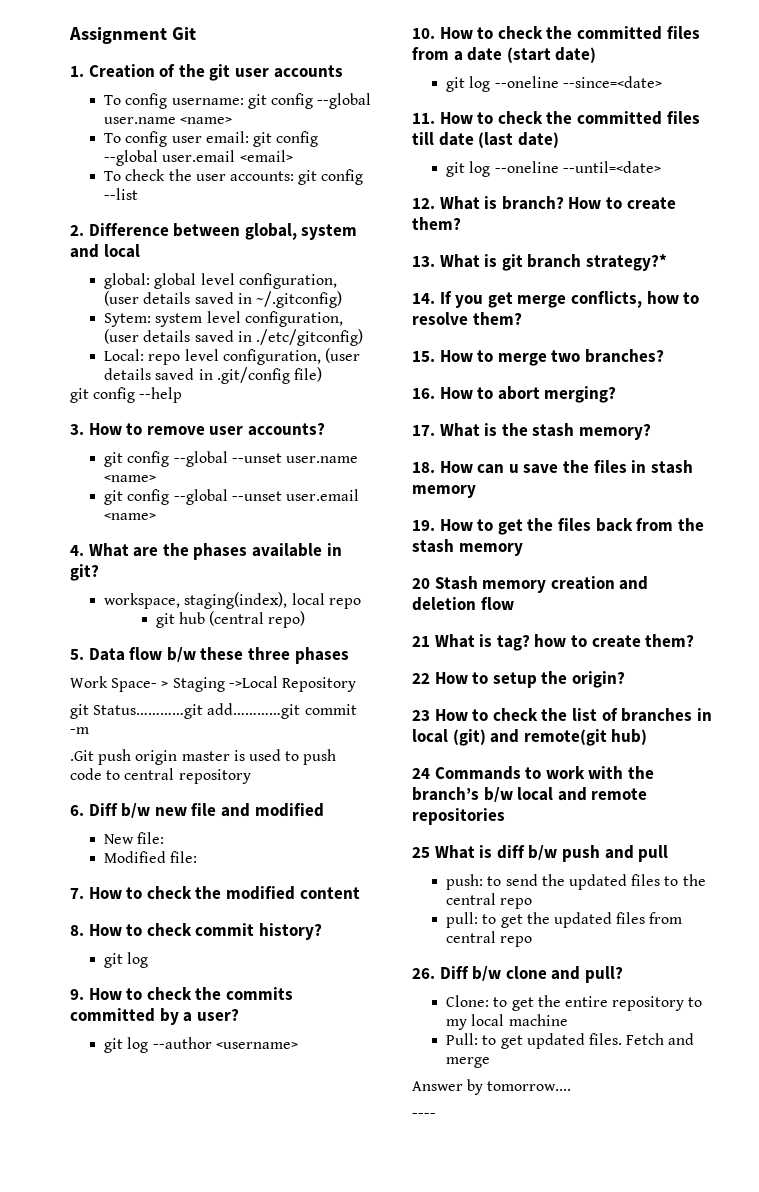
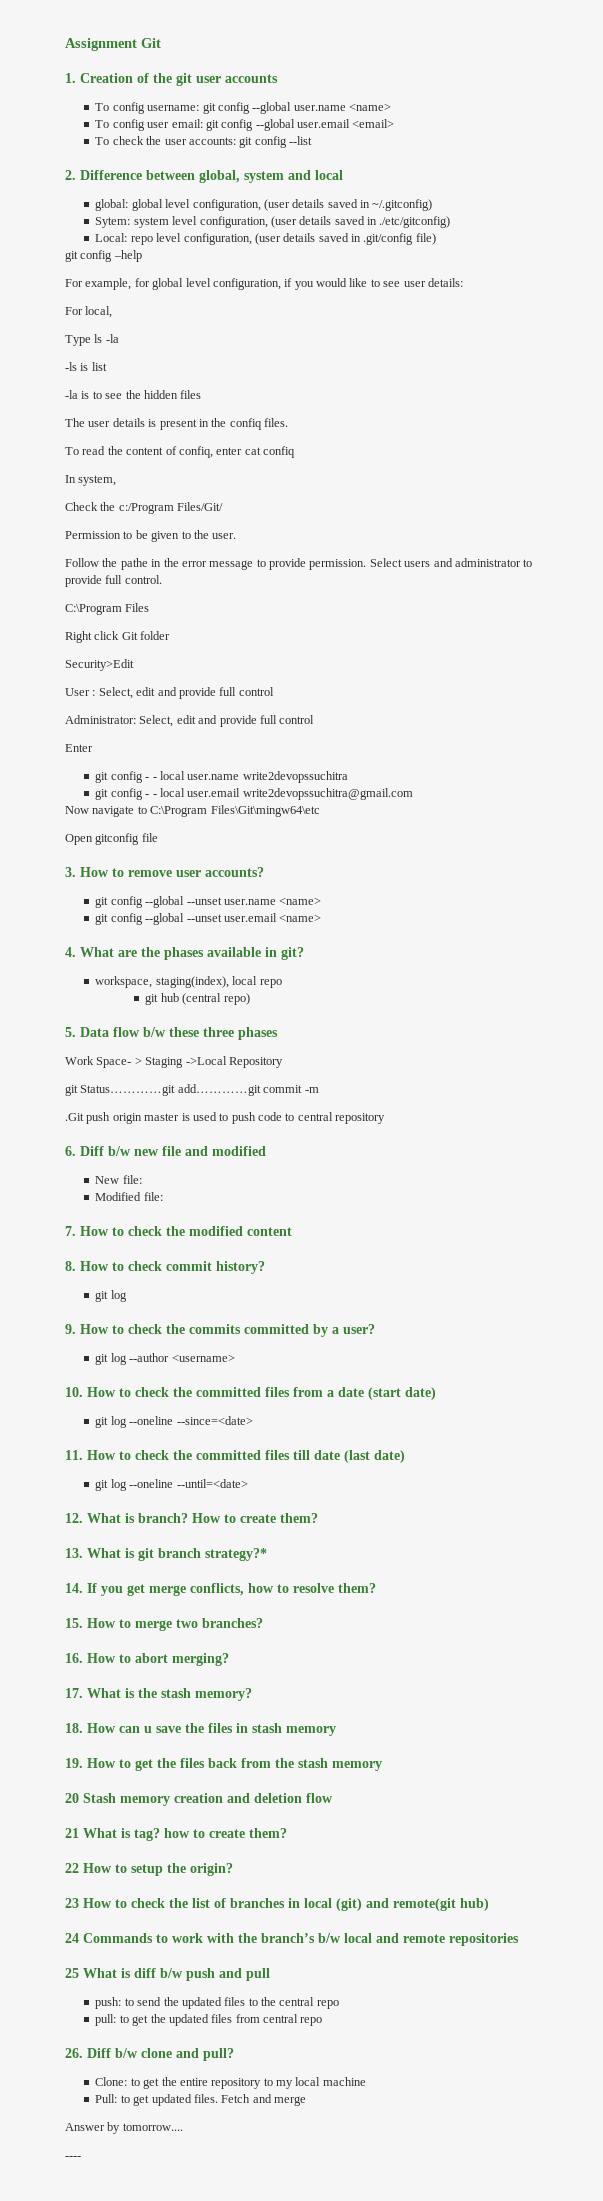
[139,387,183,403] --help -> [113,250,142,262] [65,278,463,290] [65,306,113,318] [65,334,119,346] [65,362,107,371] [65,390,202,399] [65,418,288,430] [65,446,295,458] [65,475,117,486] [65,502,224,514] [65,530,237,542] [65,558,533,570] [65,575,162,587] [65,603,150,615] [65,631,171,643] [65,659,134,671] [65,687,274,699] [65,715,315,727] [65,744,93,752] [95,771,348,783] [95,788,413,800] [65,805,320,817] [65,833,158,845] –help // For example, for global level configuration, if you would like to see user details: // For local, // Type ls -la // -ls is list // -la is to see the hidden files // The user details is present in the confiq files. // To read the content of confiq, enter cat confiq // In system, // Check the c:/Program Files/Git/ // Permission to be given to the user. // Follow the pathe in the error message to provide permission. Select users and administrator to provide full control. // C:\Program Files // Right click Git folder // Security>Edit // User : Select, edit and provide full control // Administrator: Select, edit and provide full control // Enter // git config - - local user.name write2devopssuchitra // git config - - local user.email write2devopssuchitra@gmail.com // Now navigate to C:\Program Files\Git\mingw64\etc // Open gitconfig file

